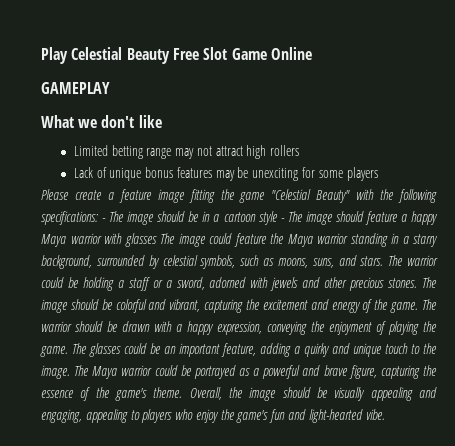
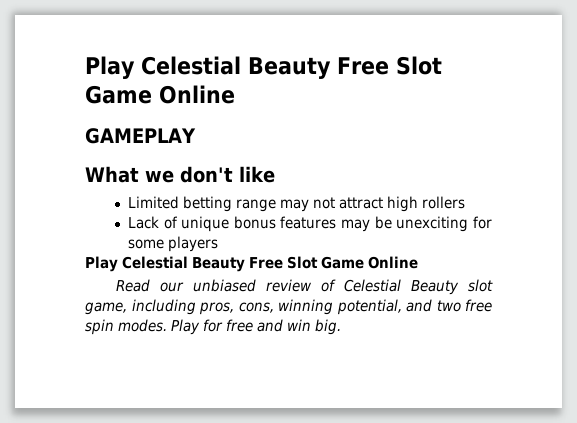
[41,189,438,203] [41,211,438,225] [41,233,438,247] [41,255,438,269] [41,277,438,291] [41,299,437,313] [41,321,437,335] [40,343,437,357] [41,365,438,379] [41,387,437,401] [41,409,385,423] Please create a feature image fitting the game "Celestial Beauty" with the following specifications: - The image should be in a cartoon style - The image should feature a happy Maya warrior with glasses The image could feature the Maya warrior standing in a starry background, surrounded by celestial symbols, such as moons, suns, and stars. The warrior could be holding a staff or a sword, adorned with jewels and other precious stones. The image should be colorful and vibrant, capturing the excitement and energy of the game. The warrior should be drawn with a happy expression, conveying the enjoyment of playing the game. The glasses could be an important feature, adding a quirky and unique touch to the image. The Maya warrior could be portrayed as a powerful and brave figure, capturing the essence of the game's theme. Overall, the image should be visually appealing and engaging, appealing to players who enjoy the game's fun and light-hearted vibe. -> [85,256,418,272] [115,279,493,295] [85,299,492,315] [85,319,341,335] Play Celestial Beauty Free Slot Game Online // Read our unbiased review of Celestial Beauty slot game, including pros, cons, winning potential, and two free spin modes. Play for free and win big.

